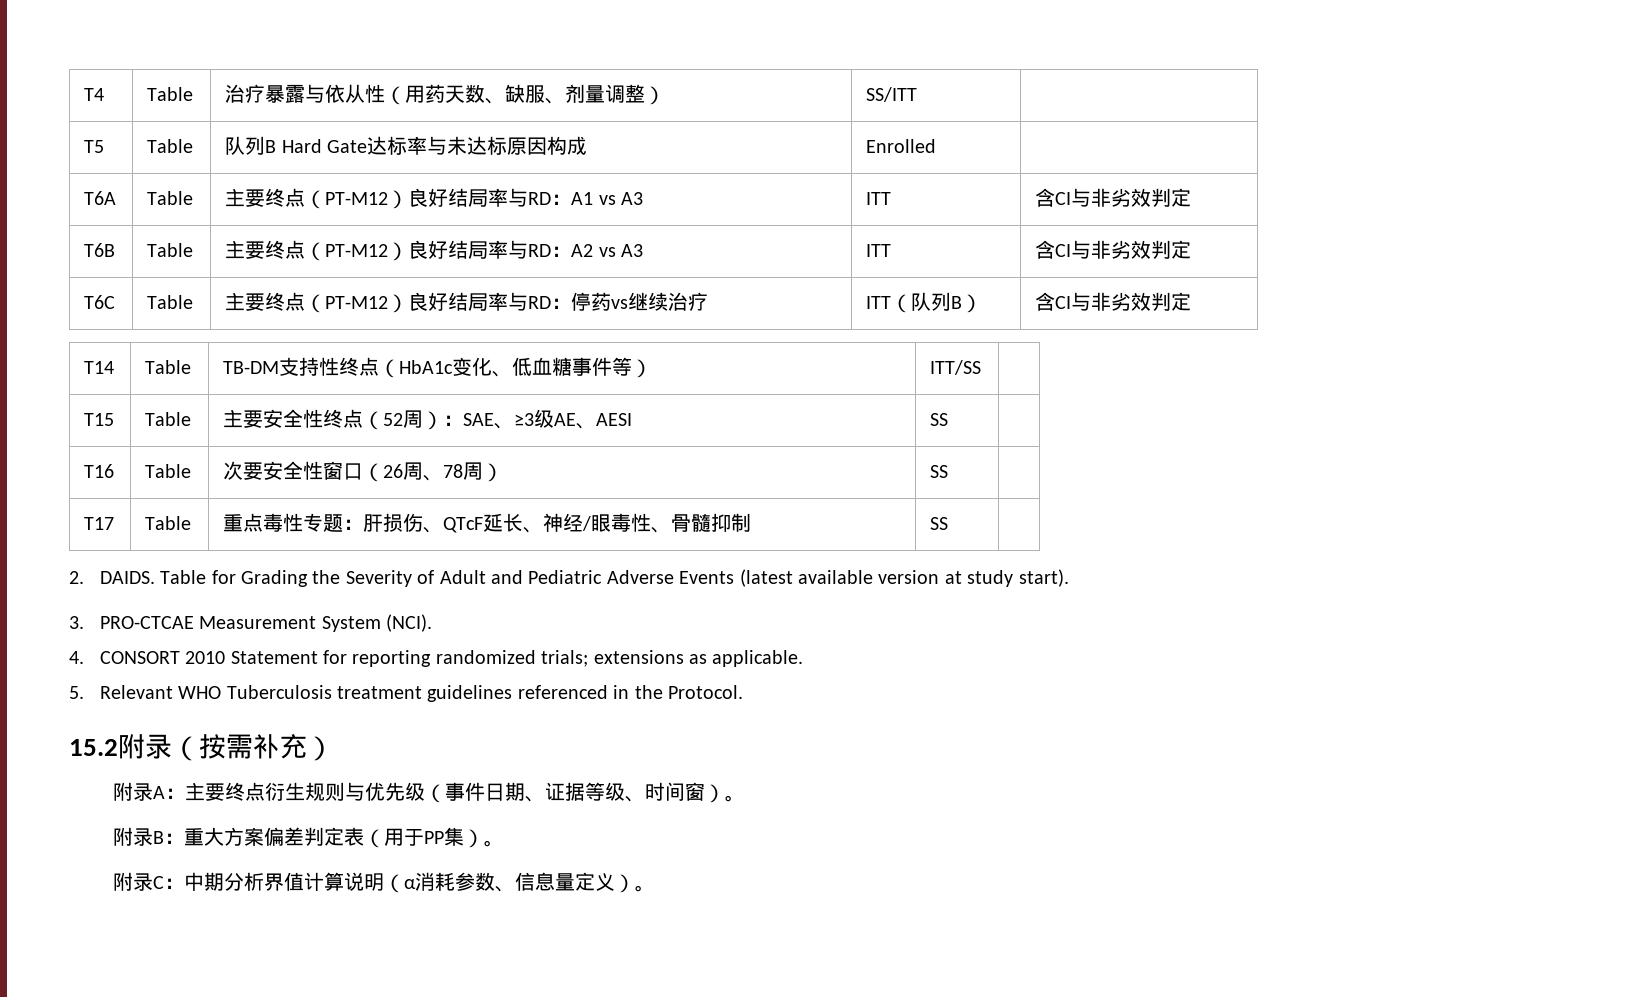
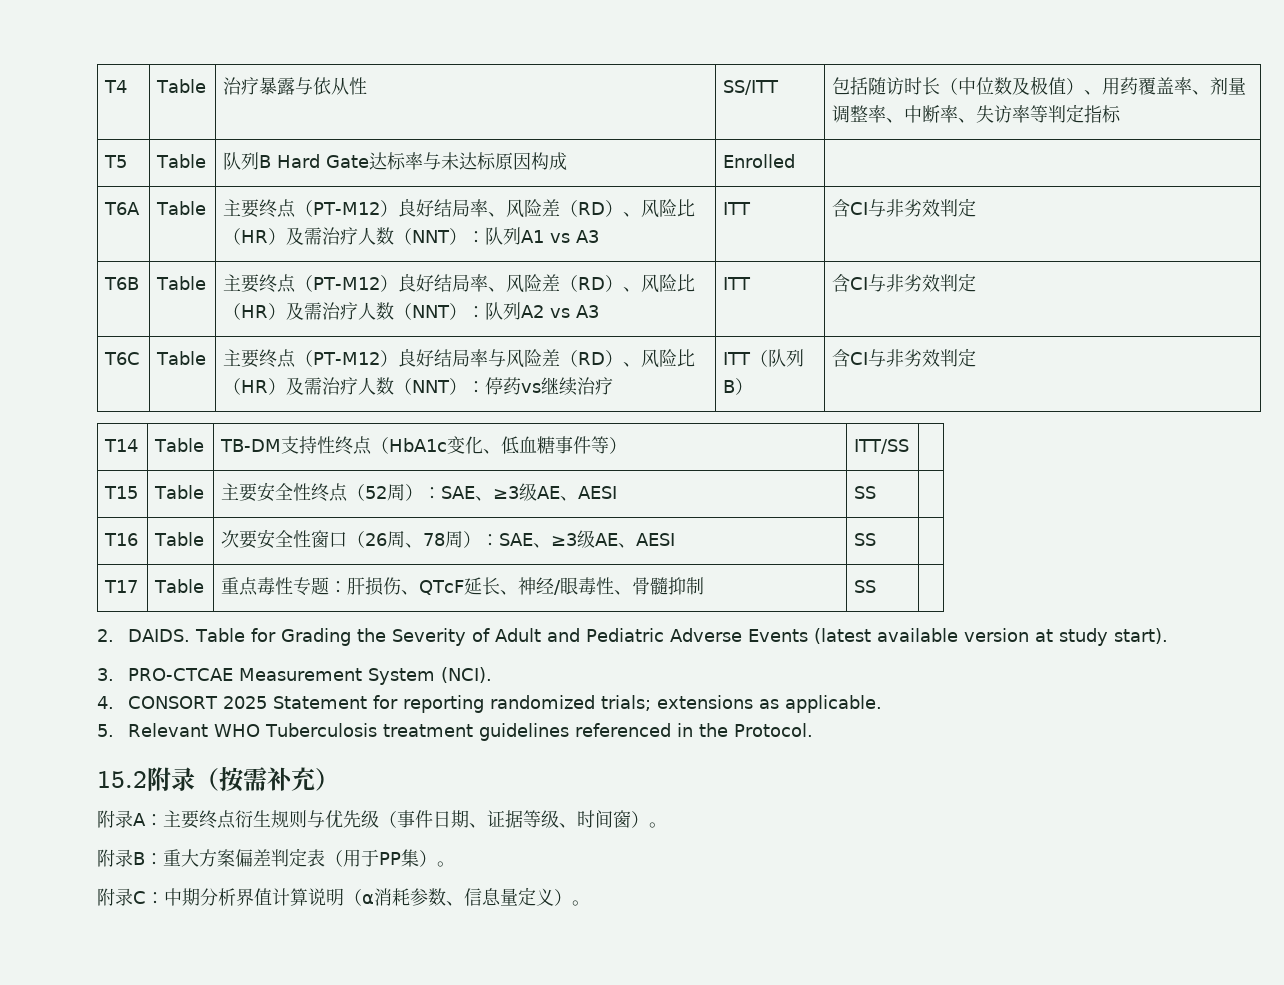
[385,84,666,105] [866,87,918,102] （用药天数、缺服、剂量调整） | SS/ITT | -> [723,80,780,95] [832,76,1247,95] [832,104,1122,123] | SS/ITT | 包括随访时长（中位数及极值）、用药覆盖率、剂量调整率、中断率、失访率等判定指标
[508,188,572,207] 与RD： -> [488,199,696,218] [223,227,522,245] 、风险差（RD）、风险比（HR）及需治疗人数（NNT）：队列
[508,240,572,259] 与RD： -> [488,274,696,293] [223,302,522,320] 、风险差（RD）、风险比（HR）及需治疗人数（NNT）：队列
[528,296,552,309] RD -> [506,349,696,368] [223,377,468,395] 风险差（RD）、风险比（HR）及需治疗人数（NNT）
(504, 472) none -> [481,530,676,548] ：SAE、≥3级AE、AESI
[185,651,226,664] 2010 -> [223,696,268,709] 2025

